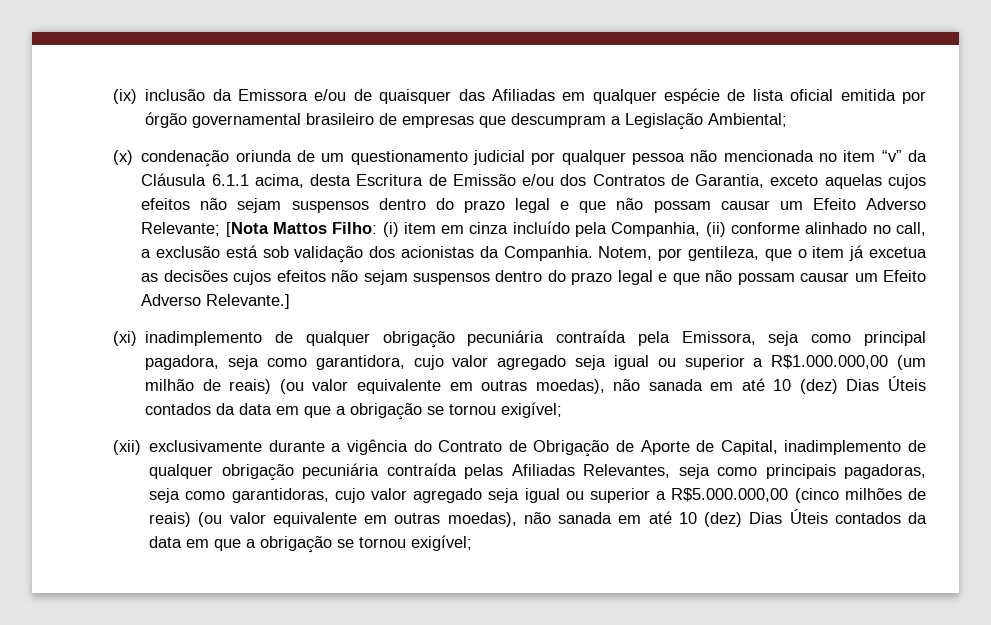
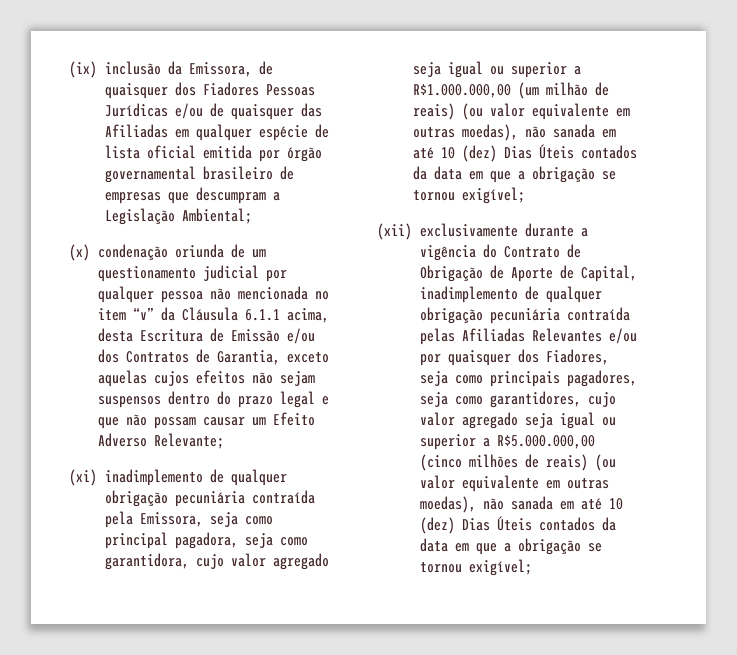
[238,89,309,101] Emissora -> [188,61,273,77] [104,82,315,99] [104,103,168,117] Emissora, de quaisquer dos Fiadores Pessoas Jurídicas
[225,221,927,237] [141,245,927,263] [141,270,927,285] [141,294,291,309] [Nota Mattos Filho: (i) item em cinza incluído pela Companhia, (ii) conforme alinhado no call, a exclusão está sob validação dos acionistas da Companhia. Notem, por gentileza, que o item já excetua as decisões cujos efeitos não sejam suspensos dentro do prazo legal e que não possam causar um Efeito Adverso Relevante.] -> (224, 441) none
[583,464,671,478] Relevantes, -> [531,328,637,344] [419,349,609,366] Relevantes e/ou por quaisquer dos Fiadores,
[844,464,927,479] [149,488,329,503] pagadoras, seja como garantidoras, -> [566,370,637,387] [419,391,581,408] pagadores, seja como garantidores,

